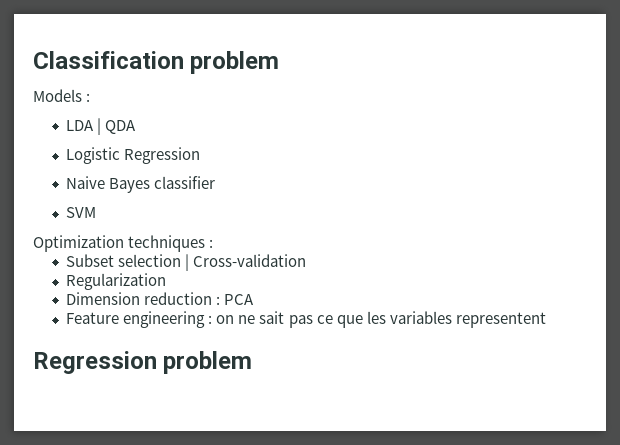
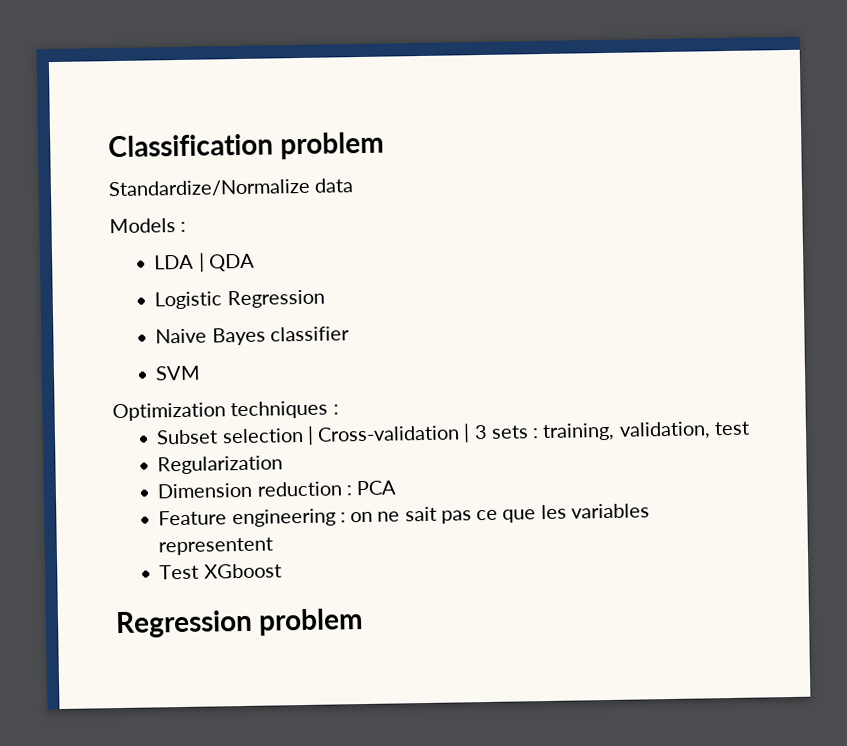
(280, 62) none -> [108,178,355,198] // Standardize/Normalize data
(307, 260) none -> [463,421,750,443] | 3 sets : training, validation, test
(546, 320) none -> [159,563,282,580] // Test XGboost

